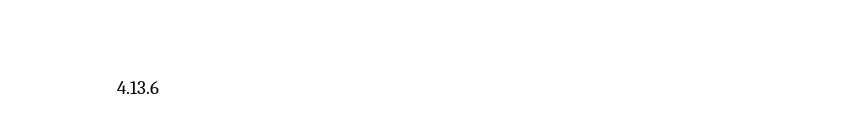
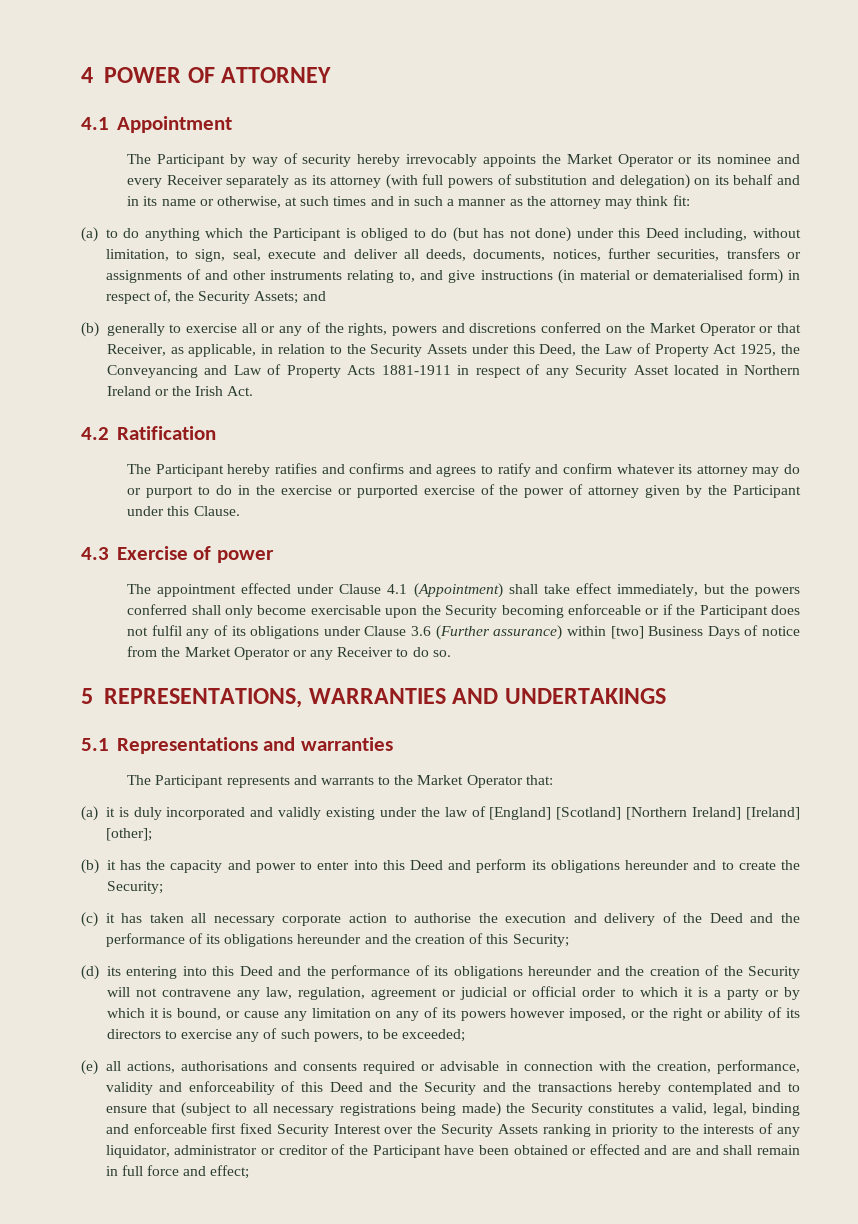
[116,81,159,94] 4.13.6 -> [81,67,332,83] [81,116,232,133] [127,153,800,167] [127,174,800,189] [127,195,690,209] [81,227,802,242] [105,248,802,262] [105,269,800,284] [105,290,326,304] [81,322,801,337] [106,343,800,357] [106,364,801,378] [106,386,254,396] [81,426,216,440] [127,463,800,477] [127,484,801,498] [127,506,240,516] [81,546,275,563] [127,583,800,598] [127,604,800,618] [127,625,800,640] [127,646,451,660] [81,688,666,708] [81,737,394,754] [127,775,553,788] [81,806,800,821] [105,828,152,841] [81,859,801,874] [106,881,163,894] [81,912,800,927] [105,933,569,947] [81,965,801,980] [106,986,800,1000] [106,1007,800,1021] [106,1028,466,1042] [81,1060,800,1075] [105,1081,800,1095] [105,1102,801,1117] [105,1123,800,1137] [105,1144,800,1158] [105,1165,250,1179] 4 POWER OF ATTORNEY // 4.1 Appointment // The Participant by way of security hereby irrevocably appoints the Market Operator or its nominee and every Receiver separately as its attorney (with full powers of substitution and delegation) on its behalf and in its name or otherwise, at such times and in such a manner as the attorney may think fit: // (a) to do anything which the Participant is obliged to do (but has not done) under this Deed including, without limitation, to sign, seal, execute and deliver all deeds, documents, notices, further securities, transfers or assignments of and other instruments relating to, and give instructions (in material or dematerialised form) in respect of, the Security Assets; and // (b) generally to exercise all or any of the rights, powers and discretions conferred on the Market Operator or that Receiver, as applicable, in relation to the Security Assets under this Deed, the Law of Property Act 1925, the Conveyancing and Law of Property Acts 1881-1911 in respect of any Security Asset located in Northern Ireland or the Irish Act. // 4.2 Ratification // The Participant hereby ratifies and confirms and agrees to ratify and confirm whatever its attorney may do or purport to do in the exercise or purported exercise of the power of attorney given by the Participant under this Clause. // 4.3 Exercise of power // The appointment effected under Clause 4.1 (Appointment) shall take effect immediately, but the powers conferred shall only become exercisable upon the Security becoming enforceable or if the Participant does not fulfil any of its obligations under Clause 3.6 (Further assurance) within [two] Business Days of notice from the Market Operator or any Receiver to do so. // 5 REPRESENTATIONS, WARRANTIES AND UNDERTAKINGS // 5.1 Representations and warranties // The Participant represents and warrants to the Market Operator that: // (a) it is duly incorporated and validly existing under the law of [England] [Scotland] [Northern Ireland] [Ireland] [other]; // (b) it has the capacity and power to enter into this Deed and perform its obligations hereunder and to create the Security; // (c) it has taken all necessary corporate action to authorise the execution and delivery of the Deed and the performance of its obligations hereunder and the creation of this Security; // (d) its entering into this Deed and the performance of its obligations hereunder and the creation of the Security will not contravene any law, regulation, agreement or judicial or official order to which it is a party or by which it is bound, or cause any limitation on any of its powers however imposed, or the right or ability of its directors to exercise any of such powers, to be exceeded; // (e) all actions, authorisations and consents required or advisable in connection with the creation, performance, validity and enforceability of this Deed and the Security and the transactions hereby contemplated and to ensure that (subject to all necessary registrations being made) the Security constitutes a valid, legal, binding and enforceable first fixed Security Interest over the Security Assets ranking in priority to the interests of any liquidator, administrator or creditor of the Participant have been obtained or effected and are and shall remain in full force and effect;

